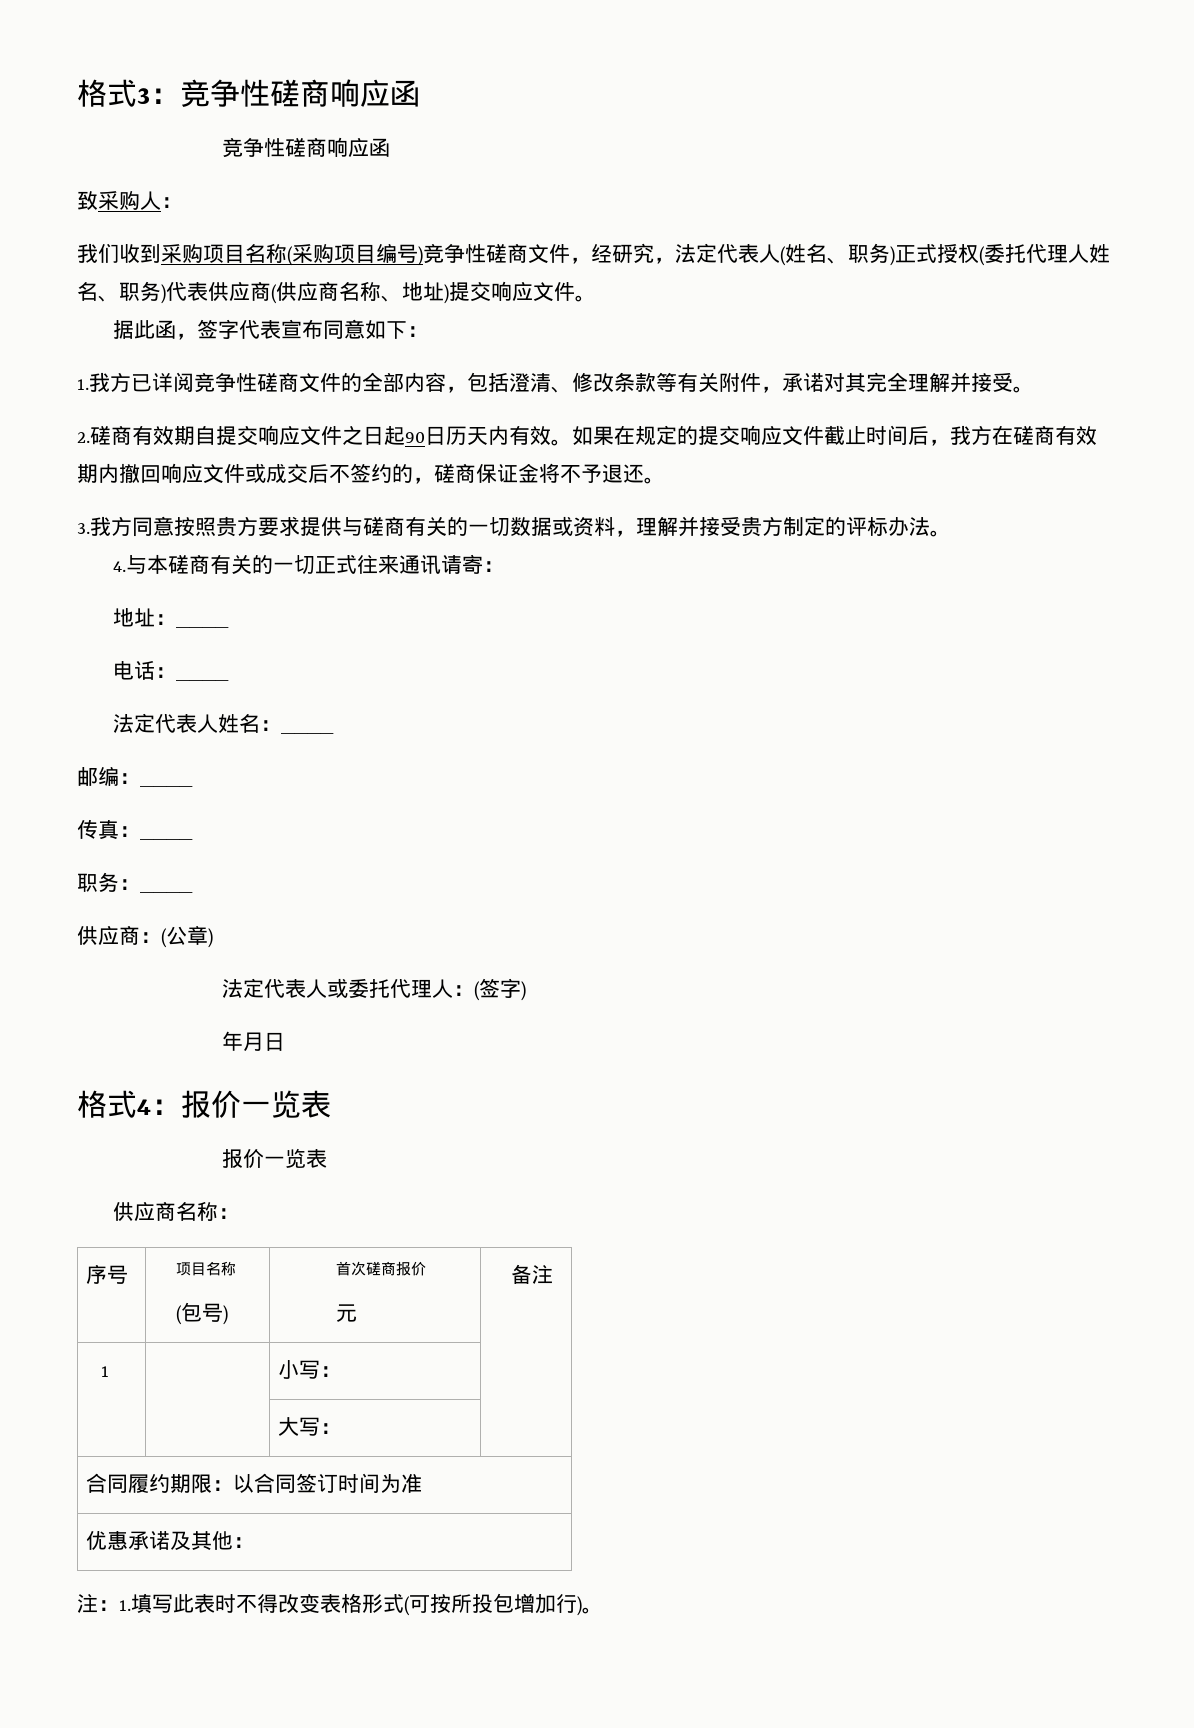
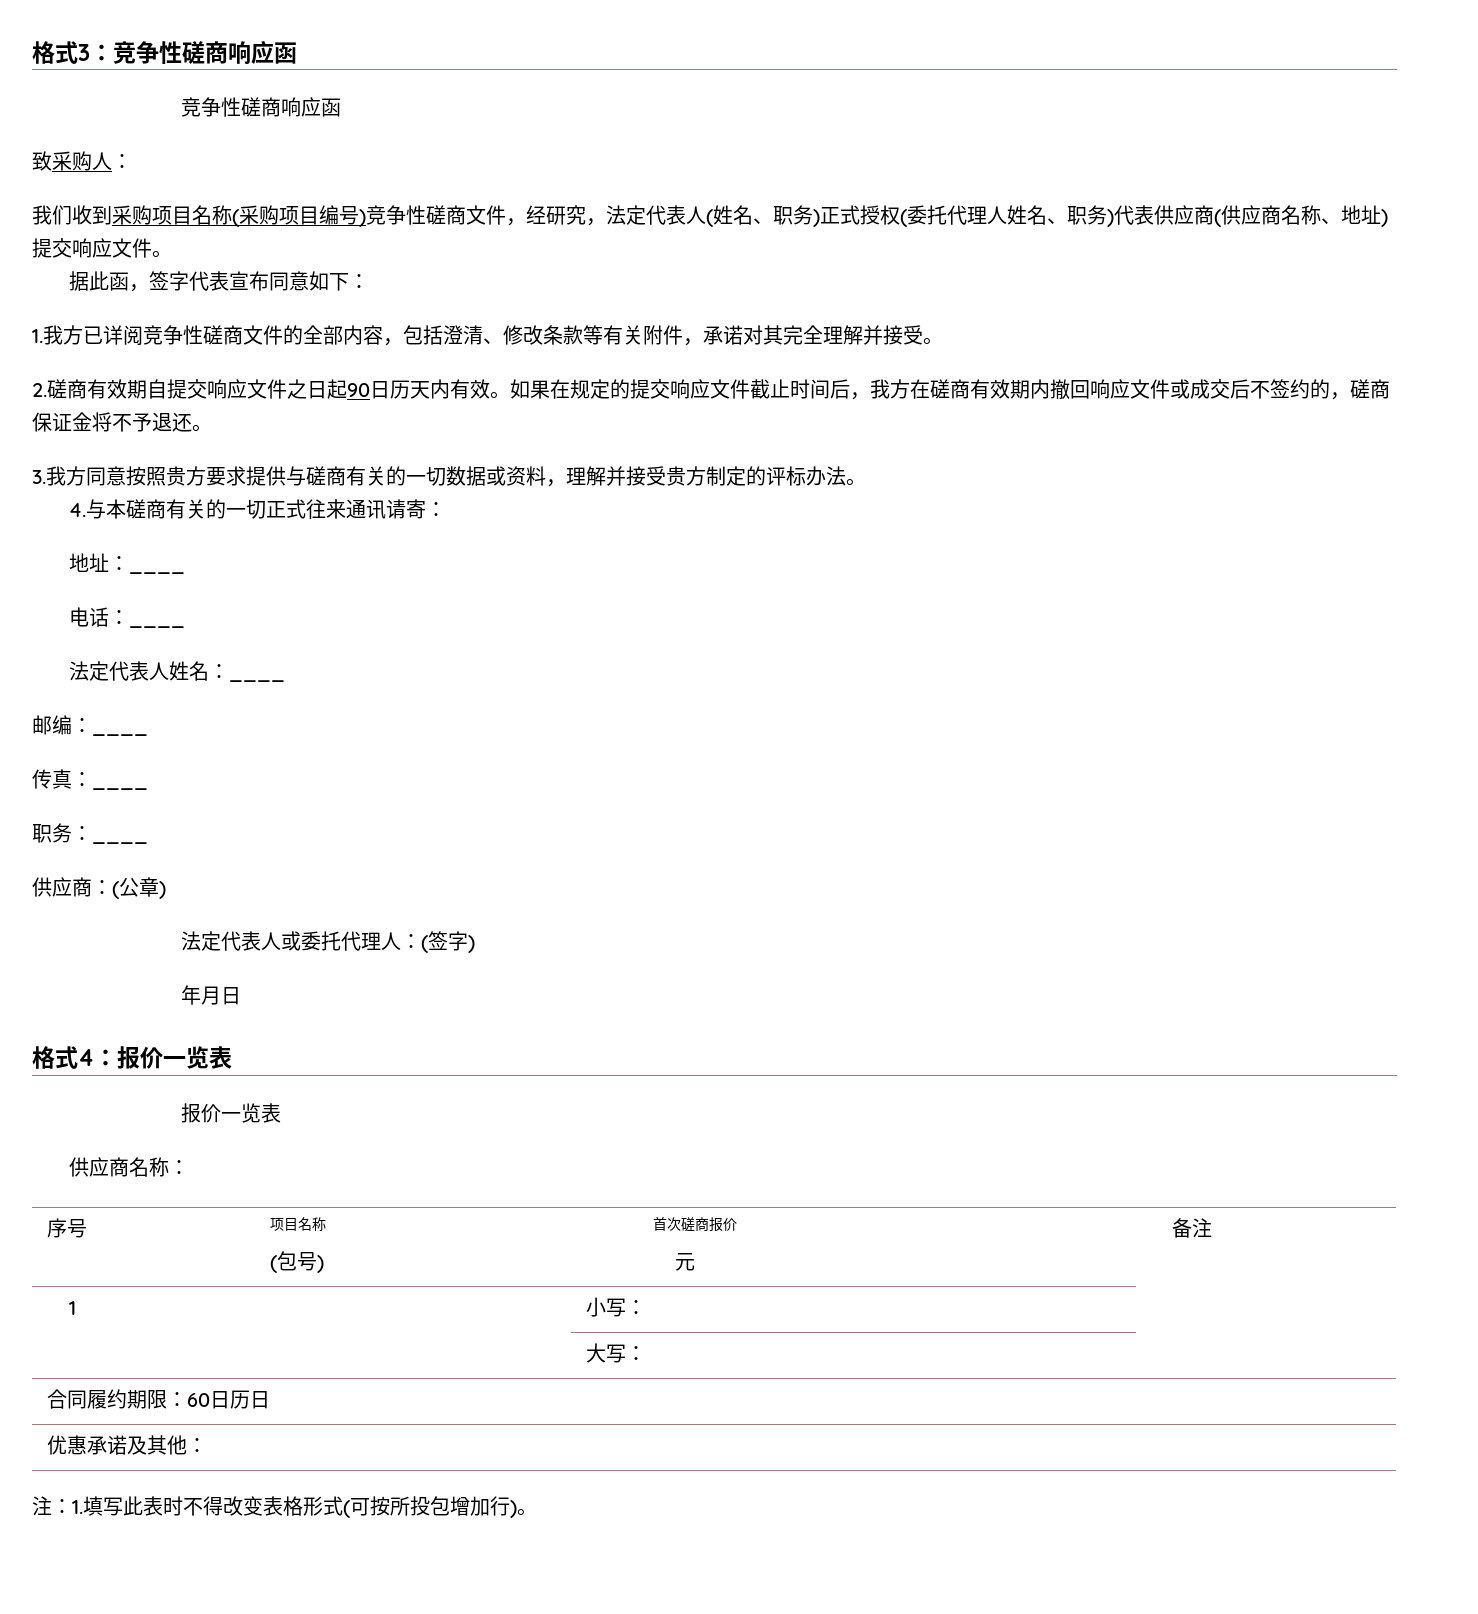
[233,1473,423,1494] 以合同签订时间为准 -> [186,1390,270,1409] 60日历日

